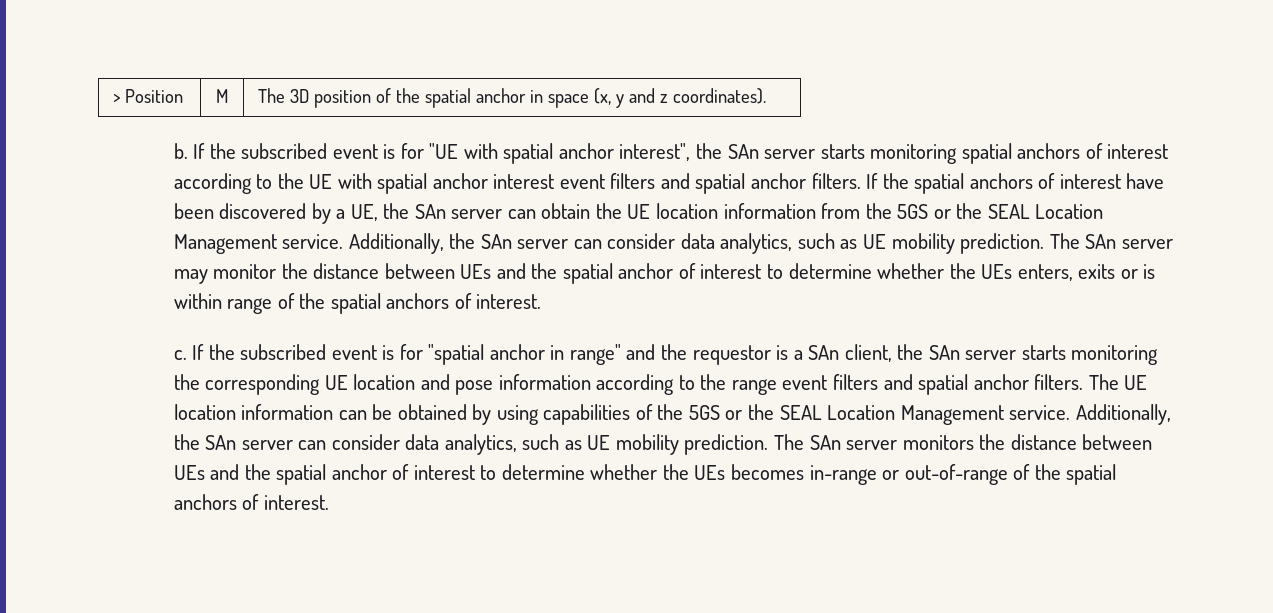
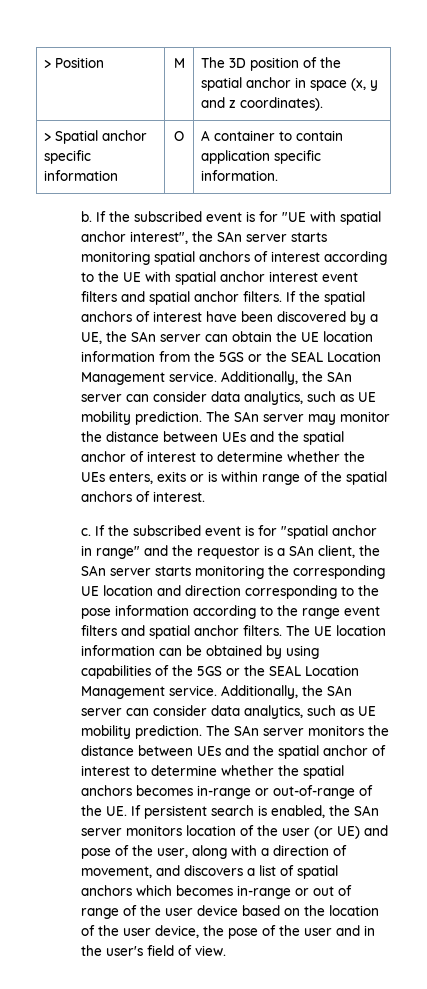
(766, 96) none -> [44,130,148,144] [44,150,92,164] [44,170,119,181] [174,131,184,141] [201,130,344,141] [201,150,322,164] [201,170,279,181] // > Spatial anchor specific information | O | A container to contain application specific information.
(450, 382) none -> [184,585,379,599] direction corresponding to the
[694,465,726,480] UEs -> [302,765,344,779] [80,785,132,796] spatial anchors
[1066,464,1117,485] [173,494,329,510] spatial anchors of interest. -> [105,805,379,819] [80,825,388,839] [80,845,347,859] [80,865,338,879] [80,885,352,899] [80,905,379,919] [80,925,375,939] [80,945,226,956] UE. If persistent search is enabled, the SAn server monitors location of the user (or UE) and pose of the user, along with a direction of movement, and discovers a list of spatial anchors which becomes in-range or out of range of the user device based on the location of the user device, the pose of the user and in the user's field of view.

